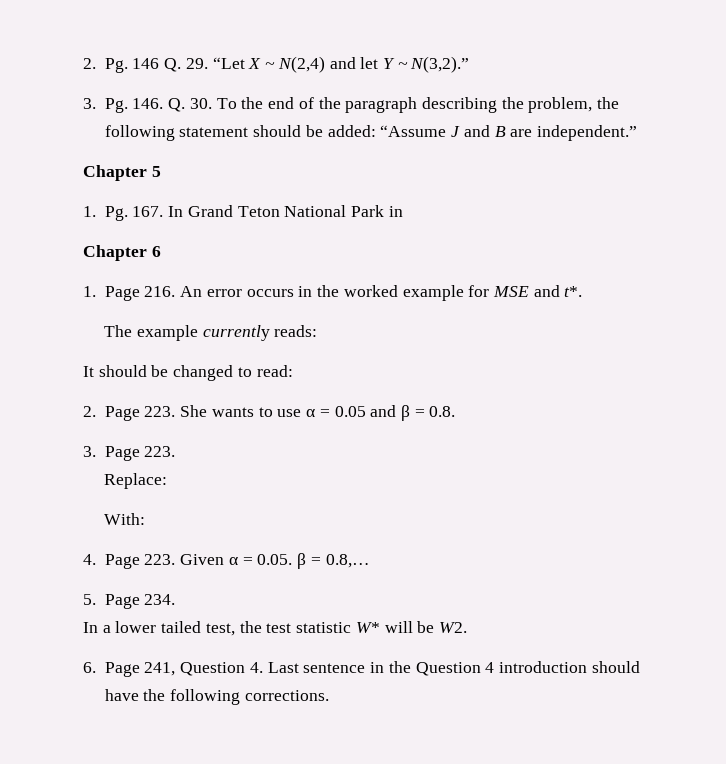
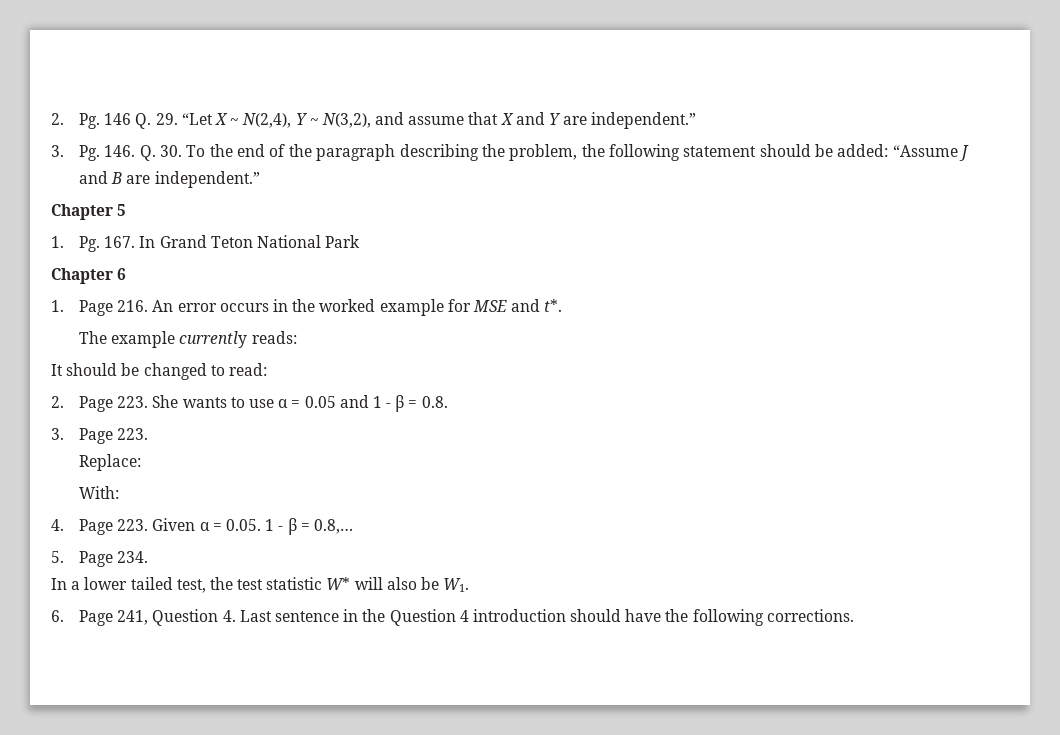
[277,56,470,73] N(2,4) and let Y ~ N(3,2).” -> [242,112,697,129] N(2,4), Y ~ N(3,2), and assume that X and Y are independent.”
[388,206,403,217] in -> (361, 241) none
(397, 411) none -> [372,396,392,408] 1 -
(293, 559) none -> [265,519,284,531] 1 -
[417,621,467,633] be W2. -> [386,577,470,592] also be W1.

